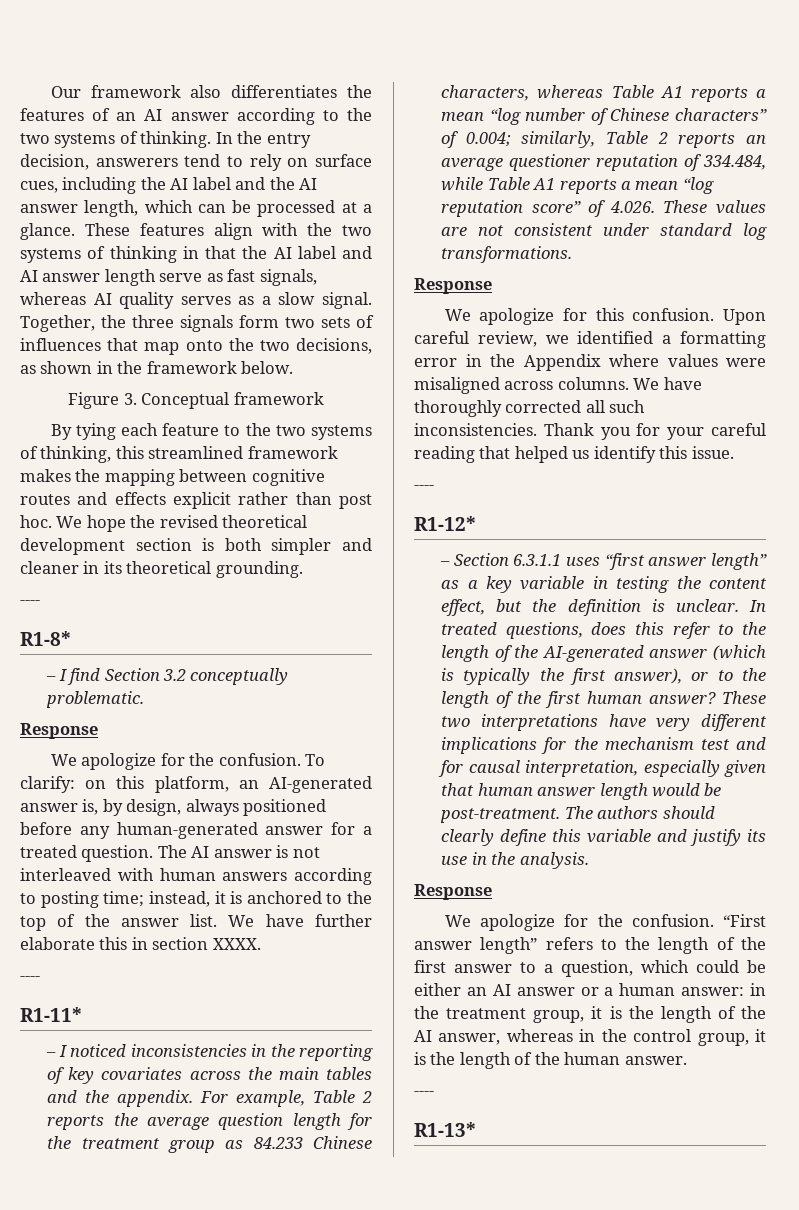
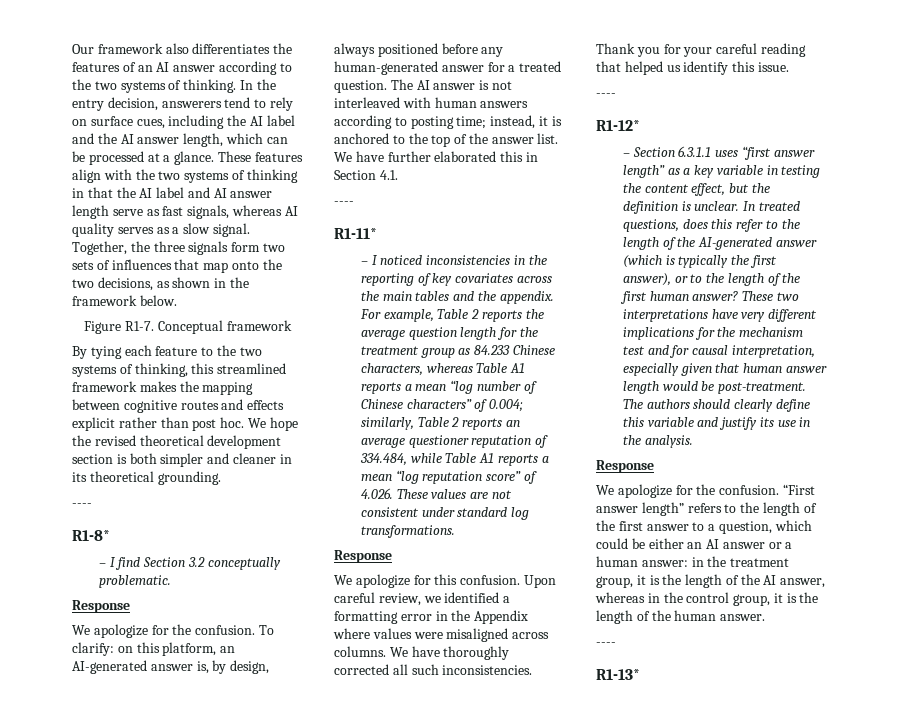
[123,393,137,405] 3. -> [125,321,155,331] R1-7.
[20,937,95,950] elaborate -> [434,151,497,162] elaborated
[152,937,261,950] section XXXX. -> [334,170,398,180] Section 4.1.

